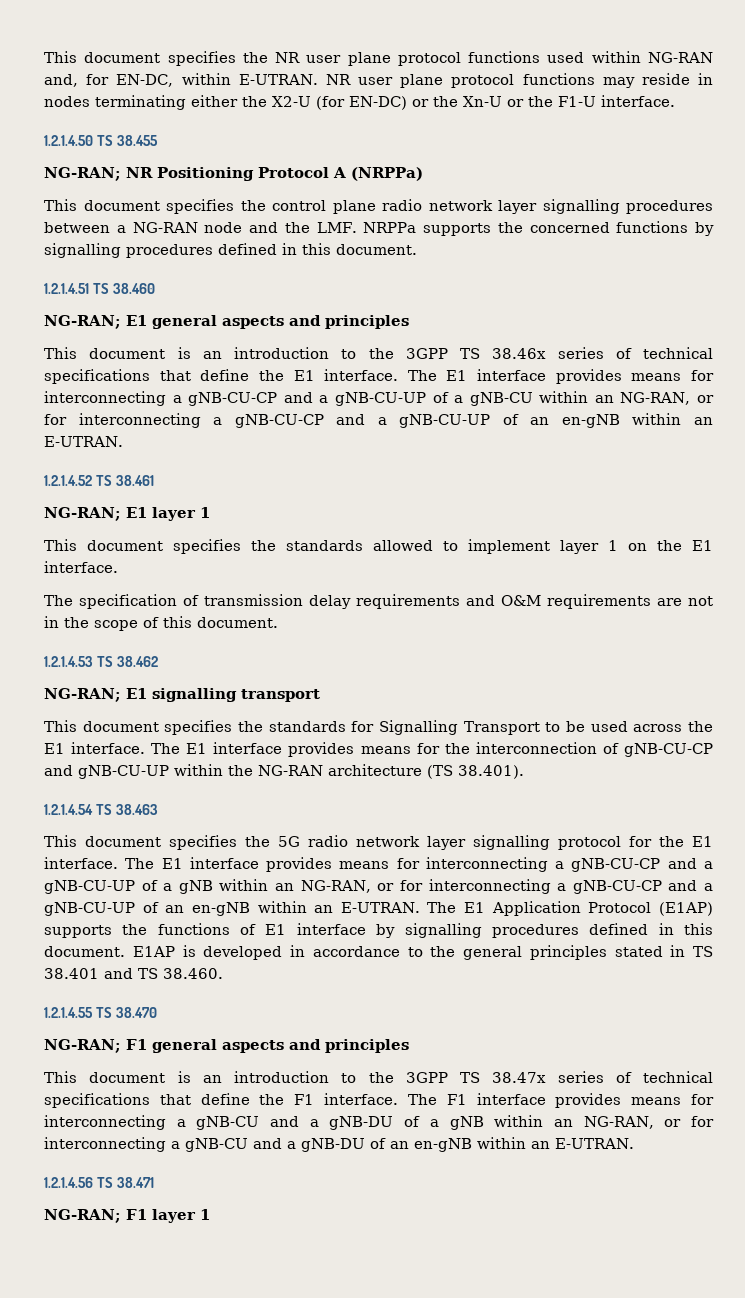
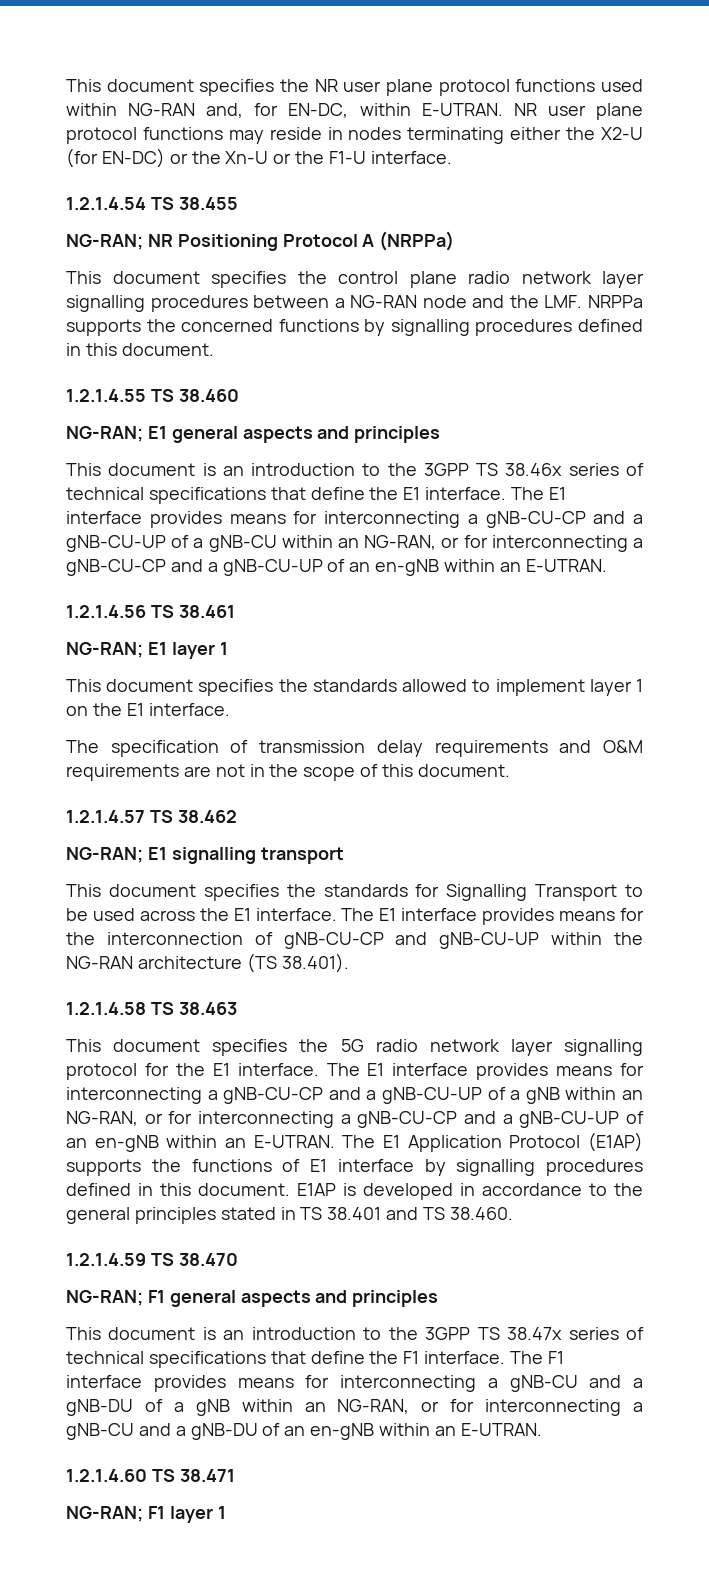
[44,135,93,146] 1.2.1.4.50 -> [66,197,146,210] 1.2.1.4.54
[44,283,89,294] 1.2.1.4.51 -> [66,389,146,402] 1.2.1.4.55
[44,475,92,486] 1.2.1.4.52 -> [66,605,146,618] 1.2.1.4.56
[44,656,93,667] 1.2.1.4.53 -> [66,810,145,823] 1.2.1.4.57
[44,804,93,815] 1.2.1.4.54 -> [66,1002,146,1015] 1.2.1.4.58
[44,1007,93,1018] 1.2.1.4.55 -> [66,1253,146,1266] 1.2.1.4.59
[44,1177,93,1188] 1.2.1.4.56 -> [66,1469,147,1482] 1.2.1.4.60

